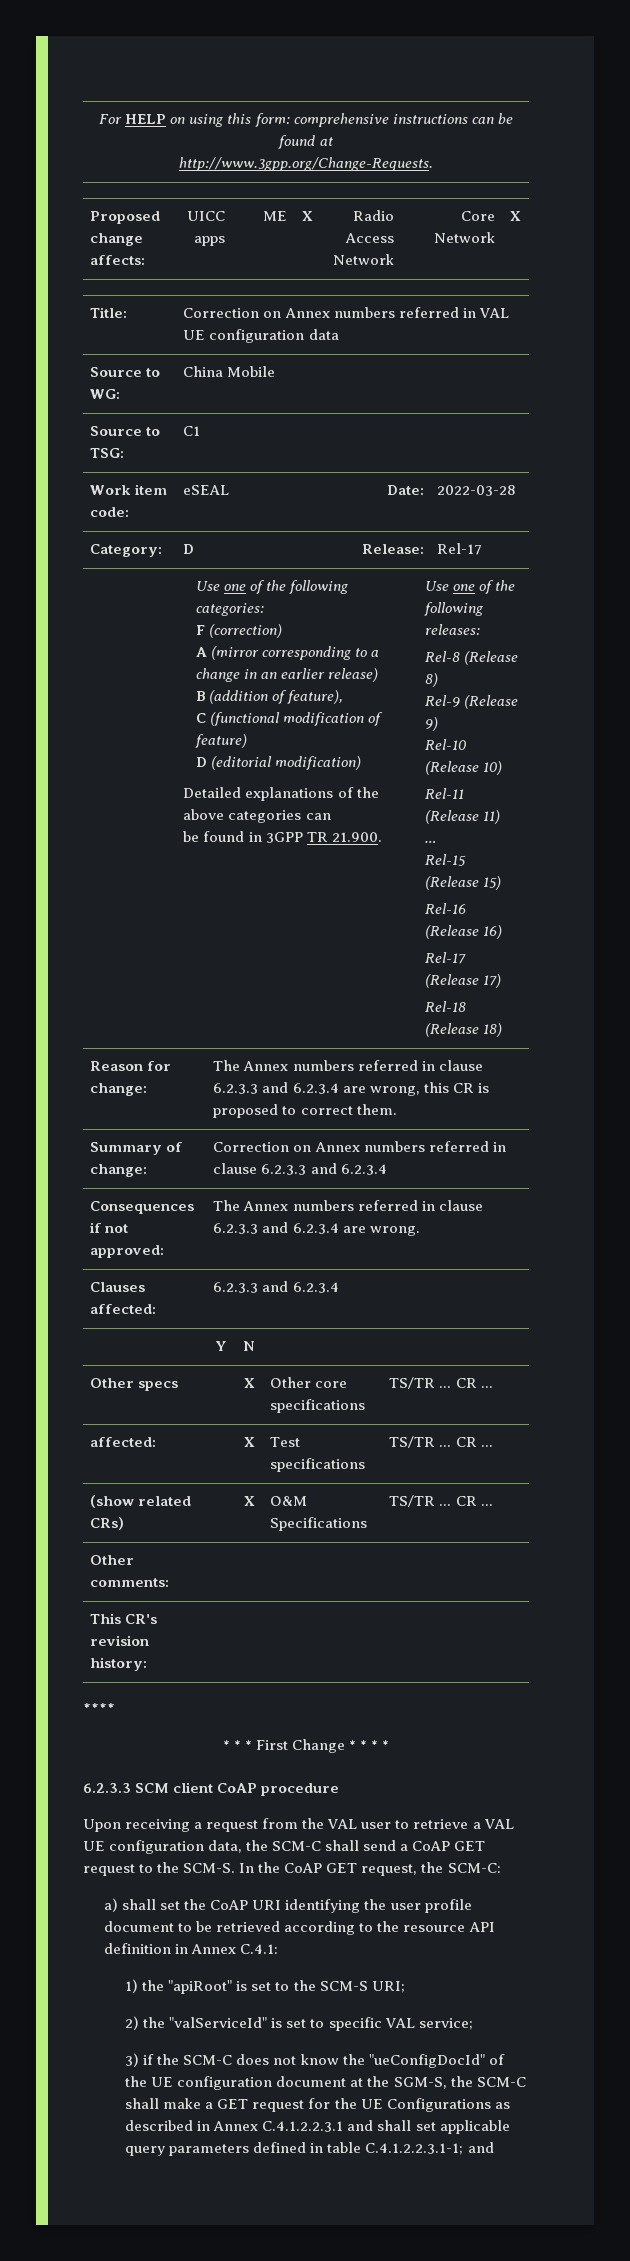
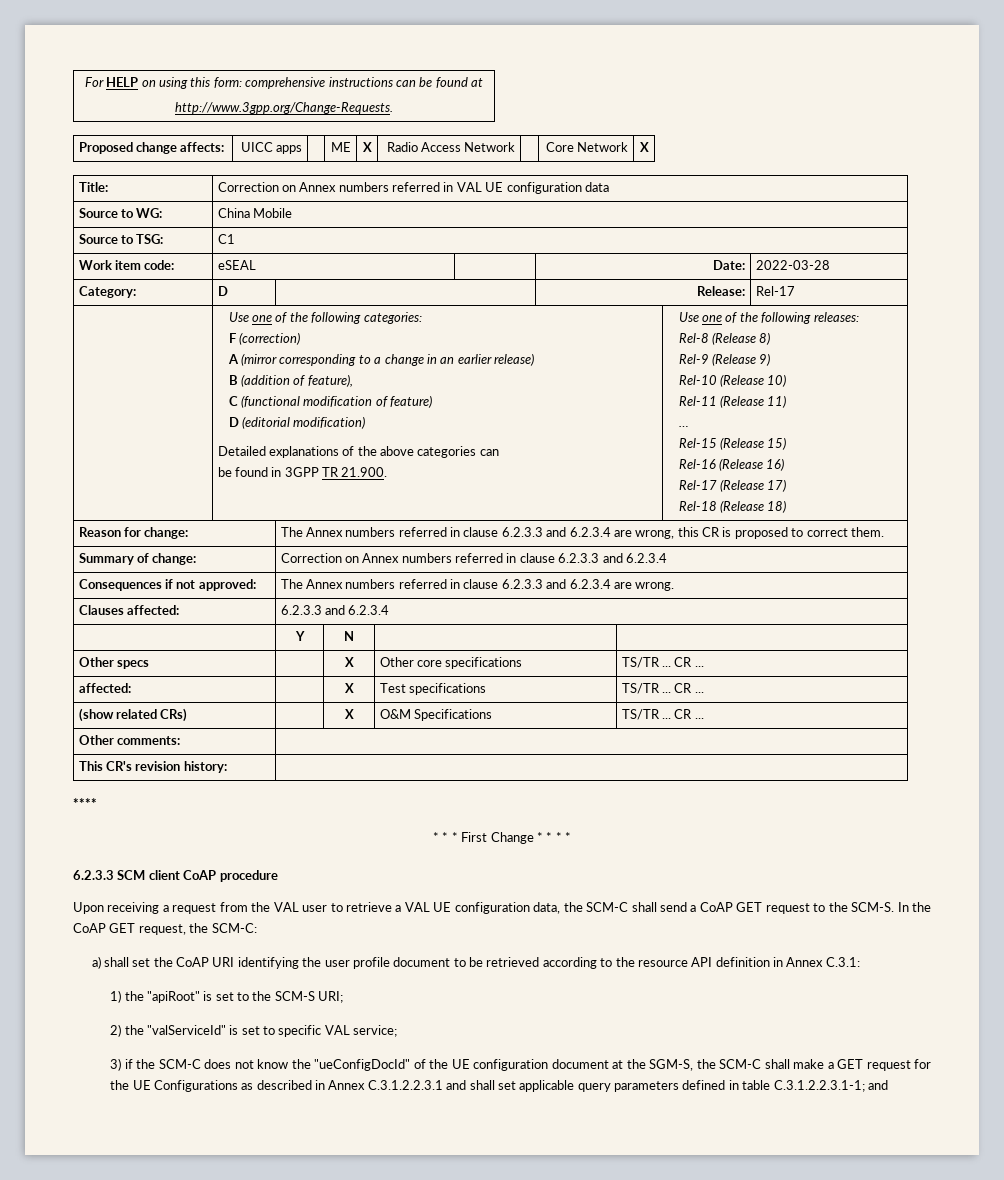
[240,1944,279,1954] C.4.1: -> [825,957,860,967] C.3.1:
[262,2121,344,2132] C.4.1.2.2.3.1 -> [367,1080,443,1090] C.3.1.2.2.3.1
[365,2143,464,2155] C.4.1.2.2.3.1-1; -> [773,1080,865,1092] C.3.1.2.2.3.1-1;

